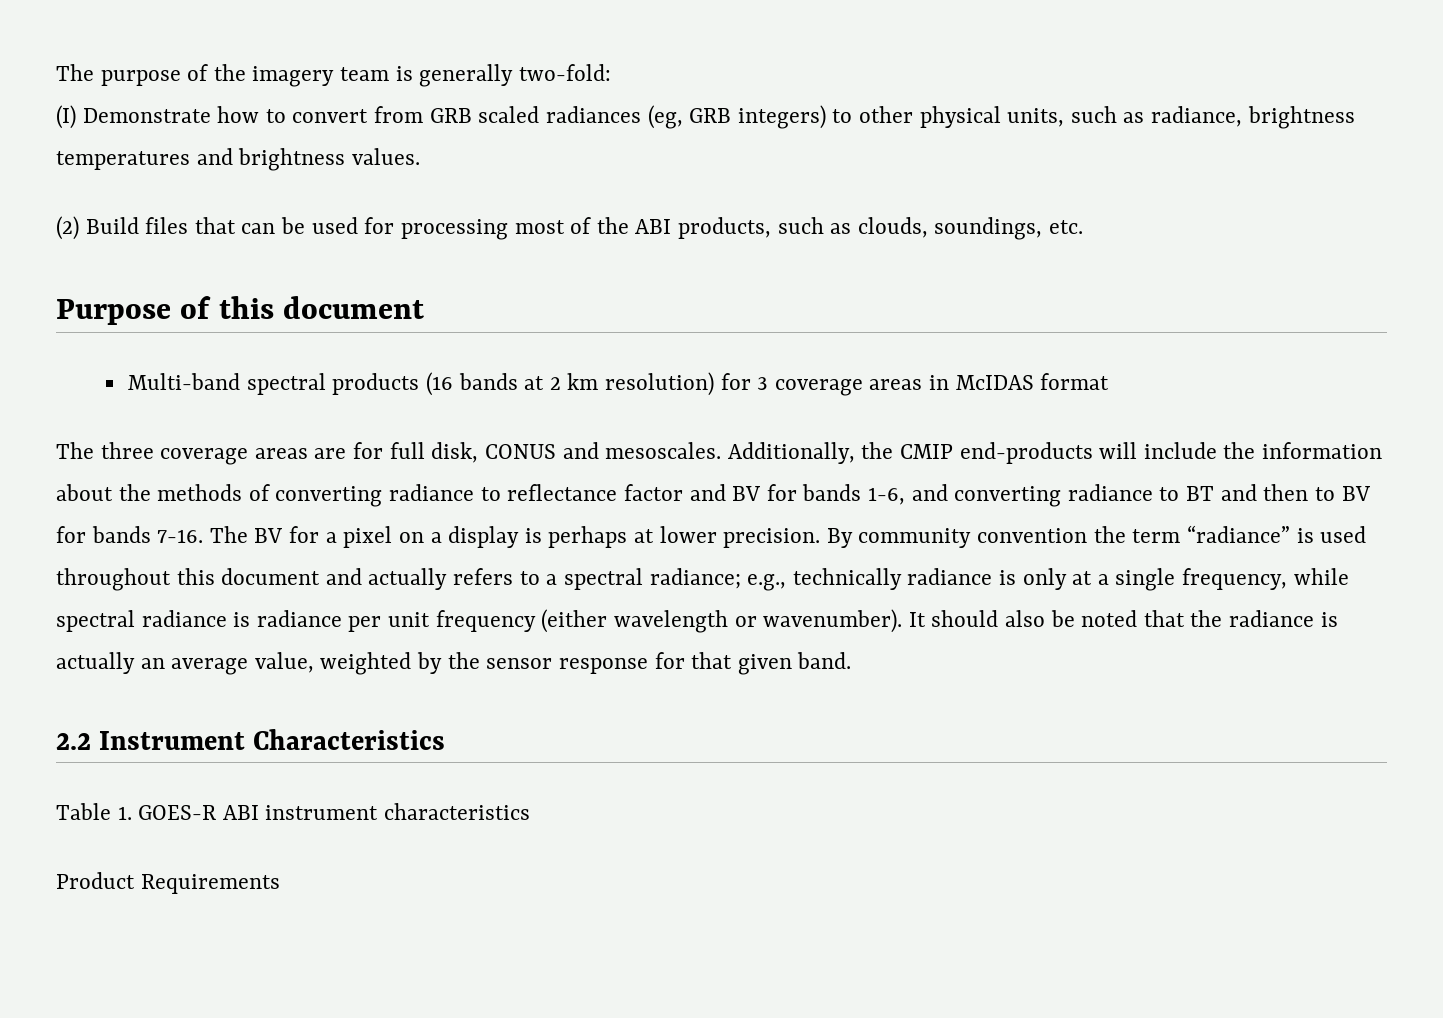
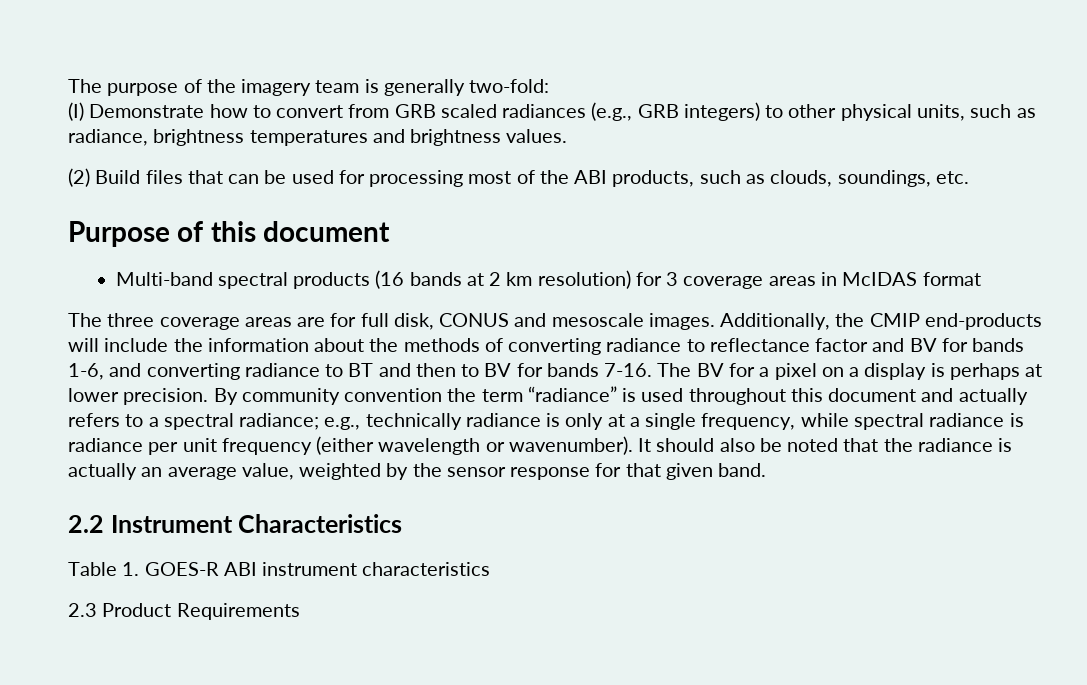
[647,105,683,129] (eg, -> [591,102,633,121] (e.g.,
[605,442,722,459] mesoscales. -> [551,313,715,330] mesoscale images.
(531, 811) none -> [68,603,97,617] 2.3

